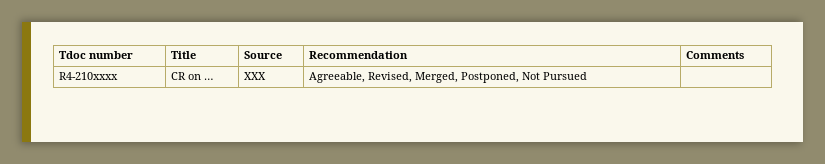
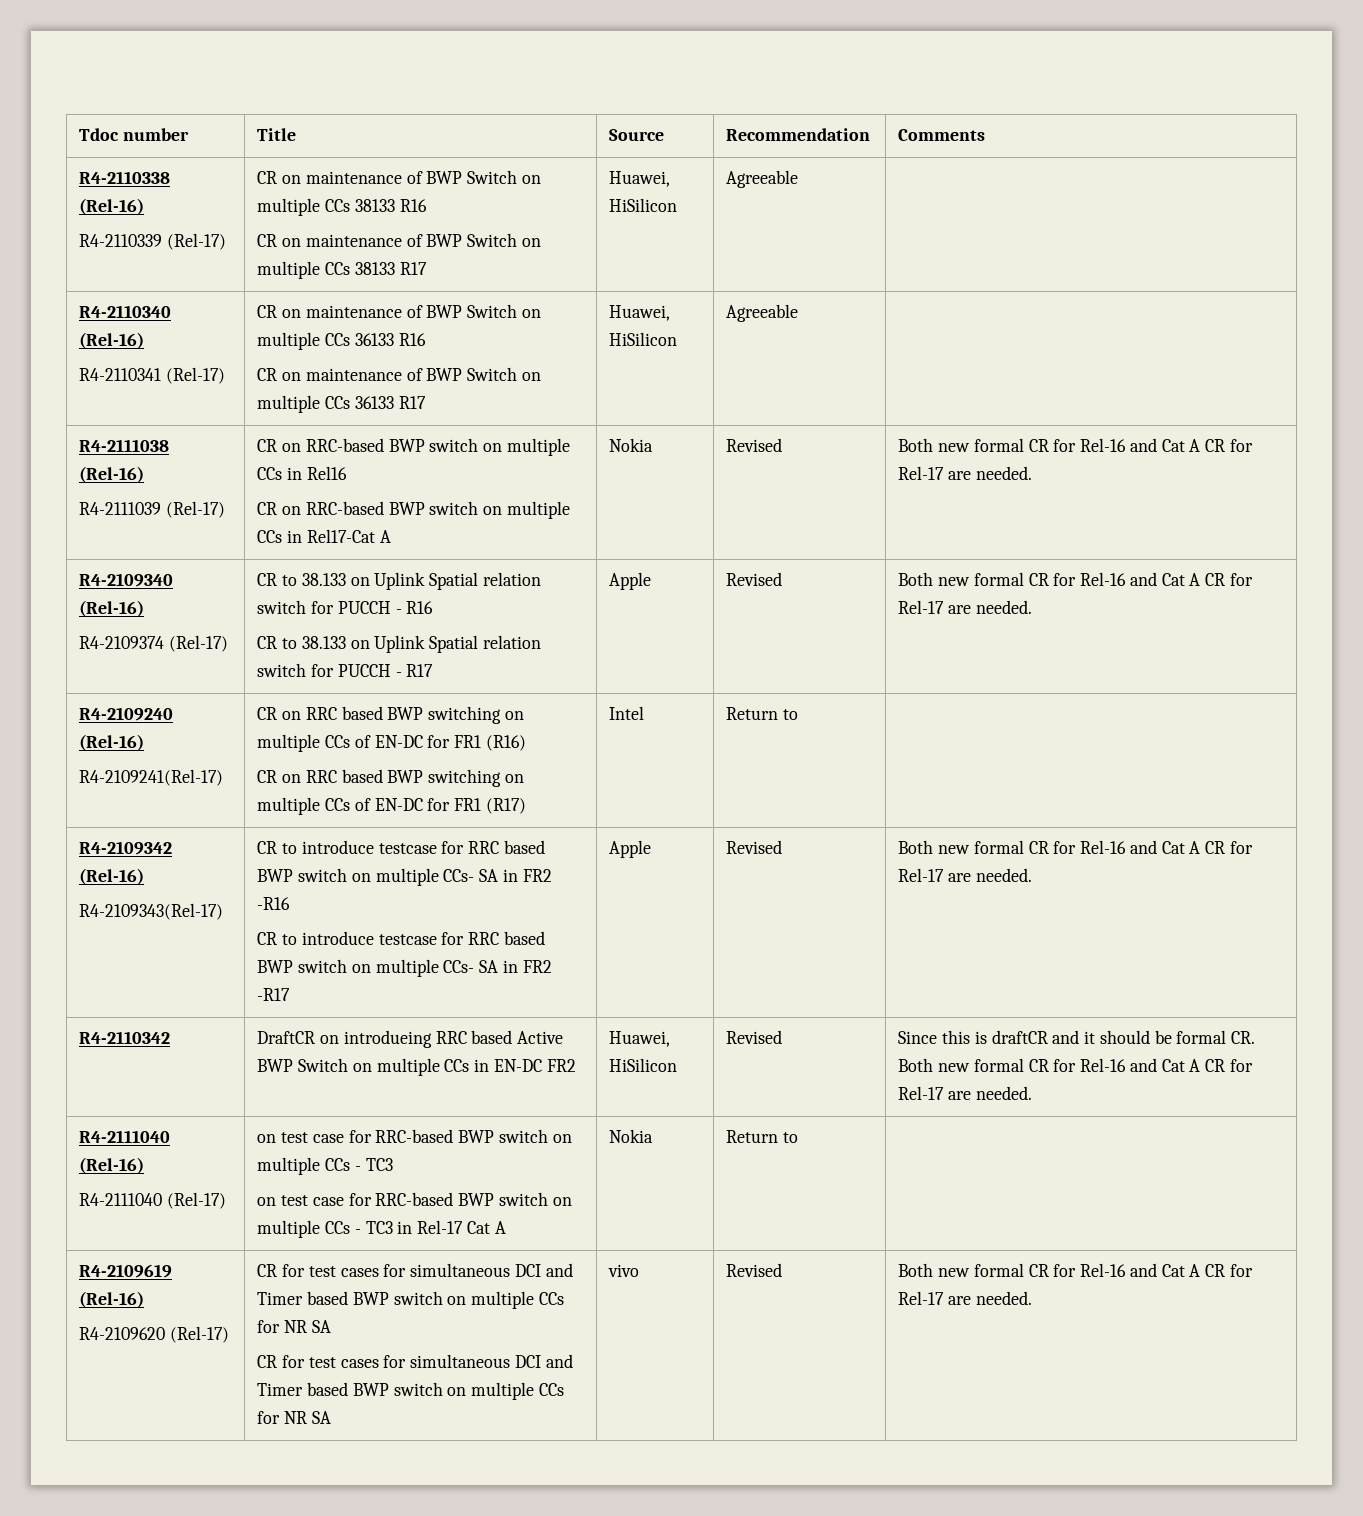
[59,72,119,80] [171,72,214,80] [244,72,267,80] [309,72,588,83] R4-210xxxx | CR on … | XXX | Agreeable, Revised, Merged, Postponed, Not Pursued | -> [79,171,171,184] [79,198,145,215] [79,233,227,250] [257,170,541,184] [257,198,427,216] [257,233,541,247] [257,261,427,279] [609,171,671,187] [609,198,678,212] [726,170,799,188] [79,305,172,318] [79,332,145,349] [79,367,226,384] [257,304,541,318] [257,332,426,350] [257,367,541,381] [257,395,426,413] [609,305,671,321] [609,332,678,346] [726,304,799,322] [79,439,170,452] [79,466,145,483] [79,501,226,518] [257,438,570,456] [257,466,347,480] [257,501,570,519] [257,529,391,543] [609,438,654,452] [726,438,783,452] [898,438,1253,452] [898,466,1032,480] [79,573,174,587] [79,600,145,617] [79,635,229,652] [257,572,541,590] [257,600,434,614] [257,635,541,653] [257,663,434,677] [609,572,652,590] [726,572,783,586] [898,572,1253,586] [898,600,1032,614] [79,707,174,721] [79,734,145,751] [79,769,224,786] [257,706,524,724] [257,734,526,752] [257,769,524,787] [257,797,526,815] [609,706,645,720] [726,707,799,720] [79,841,173,855] [79,868,145,885] [79,903,224,920] [257,840,545,854] [257,868,552,886] [257,897,291,910] [257,931,545,945] [257,959,552,977] [257,988,291,1001] [609,840,652,858] [726,840,783,854] [898,840,1253,854] [898,868,1032,882] [79,1031,171,1044] [257,1030,564,1048] [257,1058,576,1076] [609,1031,671,1047] [609,1058,678,1072] [726,1030,783,1044] [898,1030,1255,1044] [898,1058,1253,1072] [898,1086,1032,1100] [79,1130,171,1143] [79,1157,145,1174] [79,1192,227,1209] [257,1129,572,1143] [257,1157,393,1175] [257,1192,572,1206] [257,1220,506,1238] [609,1129,654,1143] [726,1130,799,1143] [79,1264,173,1278] [79,1291,145,1308] [79,1326,230,1343] [257,1263,573,1277] [257,1291,564,1309] [257,1320,331,1333] [257,1354,573,1368] [257,1382,564,1400] [257,1411,331,1424] [608,1264,640,1277] [726,1263,783,1277] [898,1263,1253,1277] [898,1291,1032,1305] R4-2110338 (Rel-16) // R4-2110339 (Rel-17) | CR on maintenance of BWP Switch on multiple CCs 38133 R16 // CR on maintenance of BWP Switch on multiple CCs 38133 R17 | Huawei, HiSilicon | Agreeable | // R4-2110340 (Rel-16) // R4-2110341 (Rel-17) | CR on maintenance of BWP Switch on multiple CCs 36133 R16 // CR on maintenance of BWP Switch on multiple CCs 36133 R17 | Huawei, HiSilicon | Agreeable | // R4-2111038 (Rel-16) // R4-2111039 (Rel-17) | CR on RRC-based BWP switch on multiple CCs in Rel16 // CR on RRC-based BWP switch on multiple CCs in Rel17-Cat A | Nokia | Revised | Both new formal CR for Rel-16 and Cat A CR for Rel-17 are needed. // R4-2109340 (Rel-16) // R4-2109374 (Rel-17) | CR to 38.133 on Uplink Spatial relation switch for PUCCH - R16 // CR to 38.133 on Uplink Spatial relation switch for PUCCH - R17 | Apple | Revised | Both new formal CR for Rel-16 and Cat A CR for Rel-17 are needed. // R4-2109240 (Rel-16) // R4-2109241(Rel-17) | CR on RRC based BWP switching on multiple CCs of EN-DC for FR1 (R16) // CR on RRC based BWP switching on multiple CCs of EN-DC for FR1 (R17) | Intel | Return to | // R4-2109342 (Rel-16) // R4-2109343(Rel-17) | CR to introduce testcase for RRC based BWP switch on multiple CCs- SA in FR2 -R16 // CR to introduce testcase for RRC based BWP switch on multiple CCs- SA in FR2 -R17 | Apple | Revised | Both new formal CR for Rel-16 and Cat A CR for Rel-17 are needed. // R4-2110342 | DraftCR on introdueing RRC based Active BWP Switch on multiple CCs in EN-DC FR2 | Huawei, HiSilicon | Revised | Since this is draftCR and it should be formal CR. Both new formal CR for Rel-16 and Cat A CR for Rel-17 are needed. // R4-2111040 (Rel-16) // R4-2111040 (Rel-17) | on test case for RRC-based BWP switch on multiple CCs - TC3 // on test case for RRC-based BWP switch on multiple CCs - TC3 in Rel-17 Cat A | Nokia | Return to | // R4-2109619 (Rel-16) // R4-2109620 (Rel-17) | CR for test cases for simultaneous DCI and Timer based BWP switch on multiple CCs for NR SA // CR for test cases for simultaneous DCI and Timer based BWP switch on multiple CCs for NR SA | vivo | Revised | Both new formal CR for Rel-16 and Cat A CR for Rel-17 are needed.

